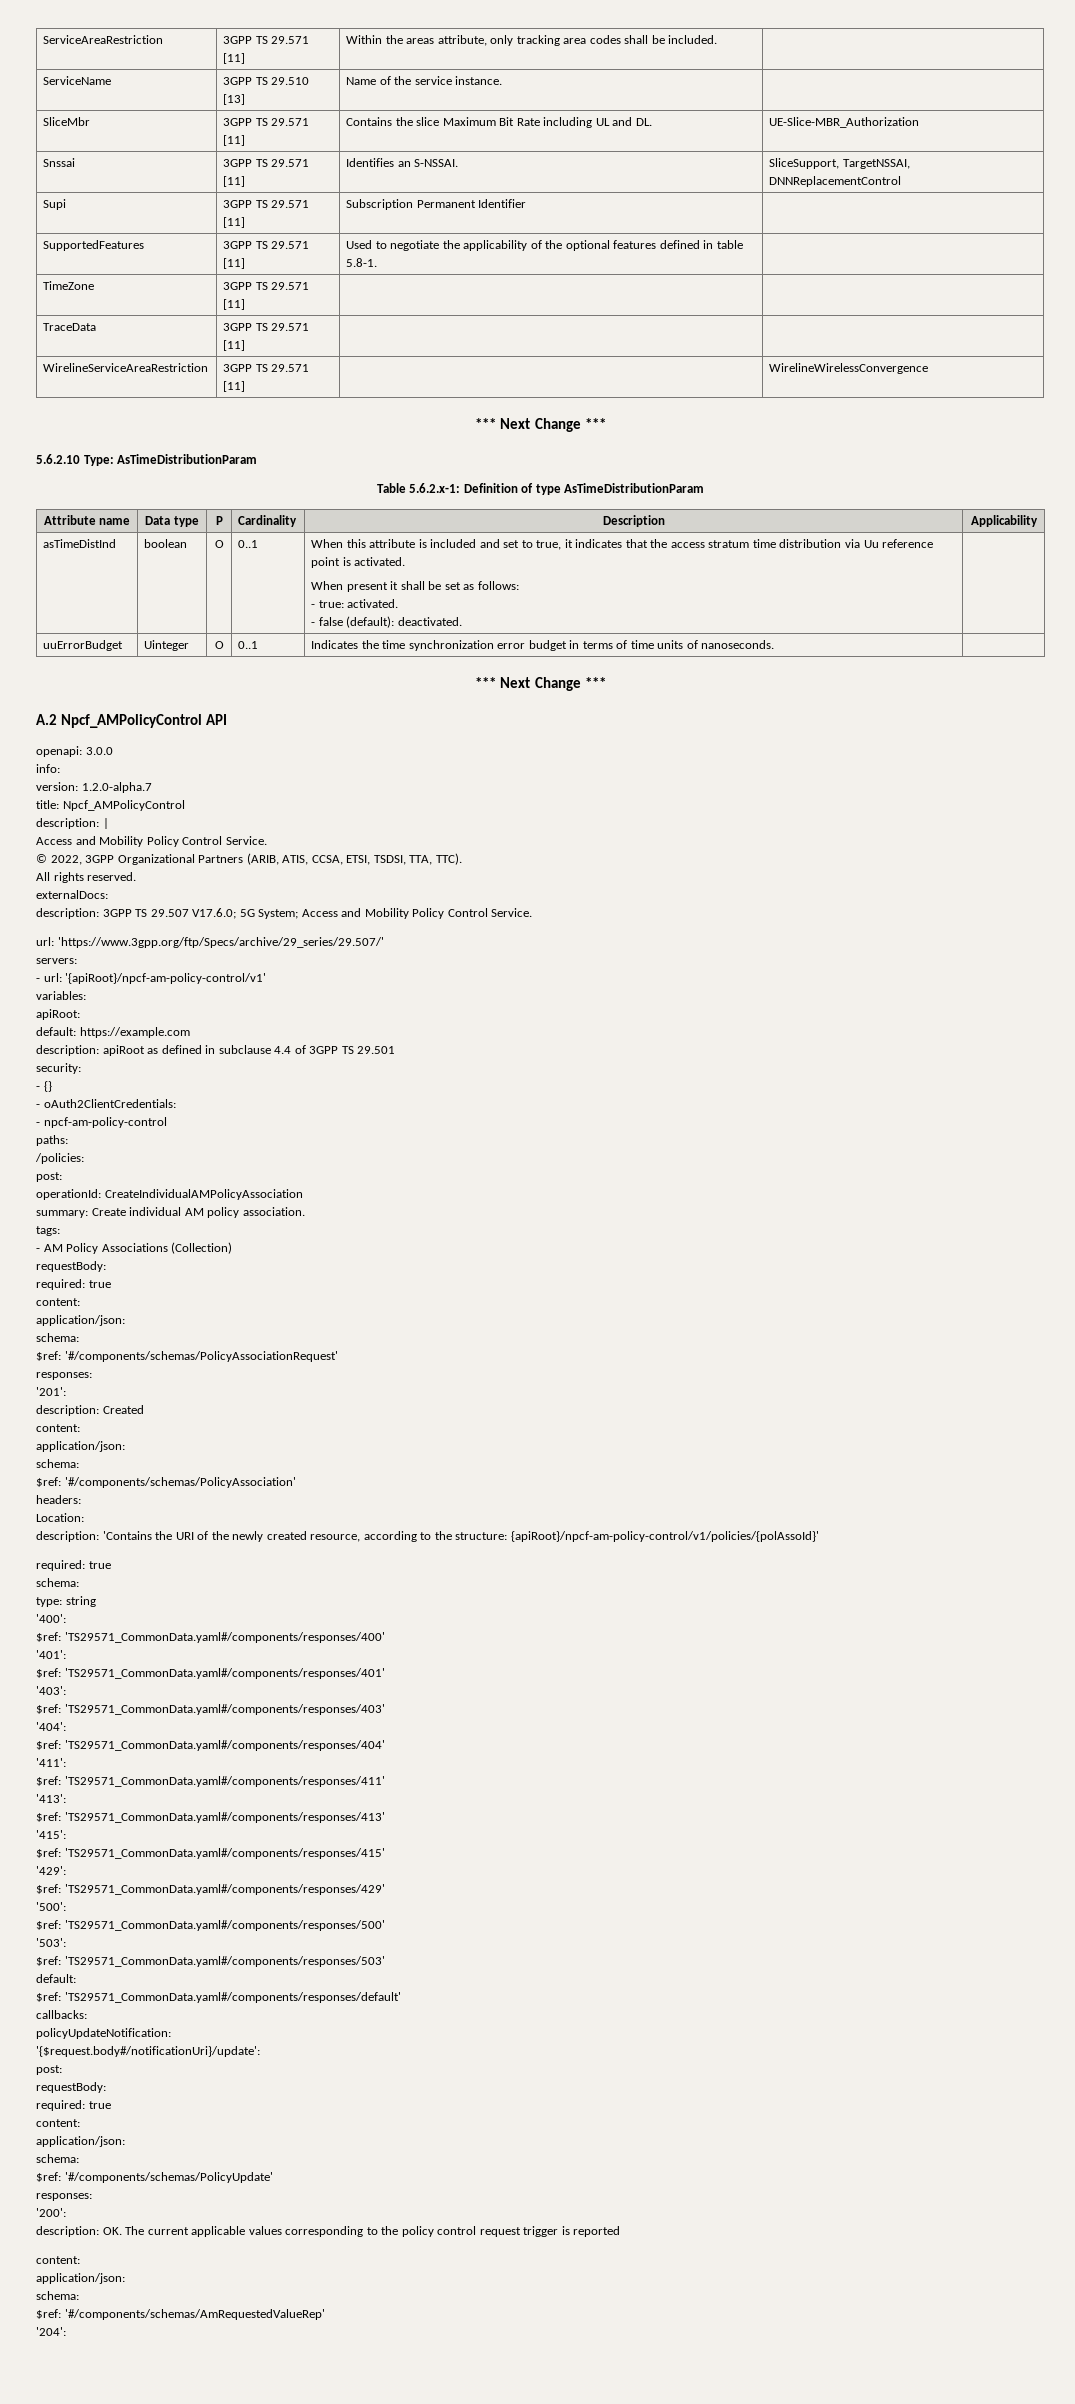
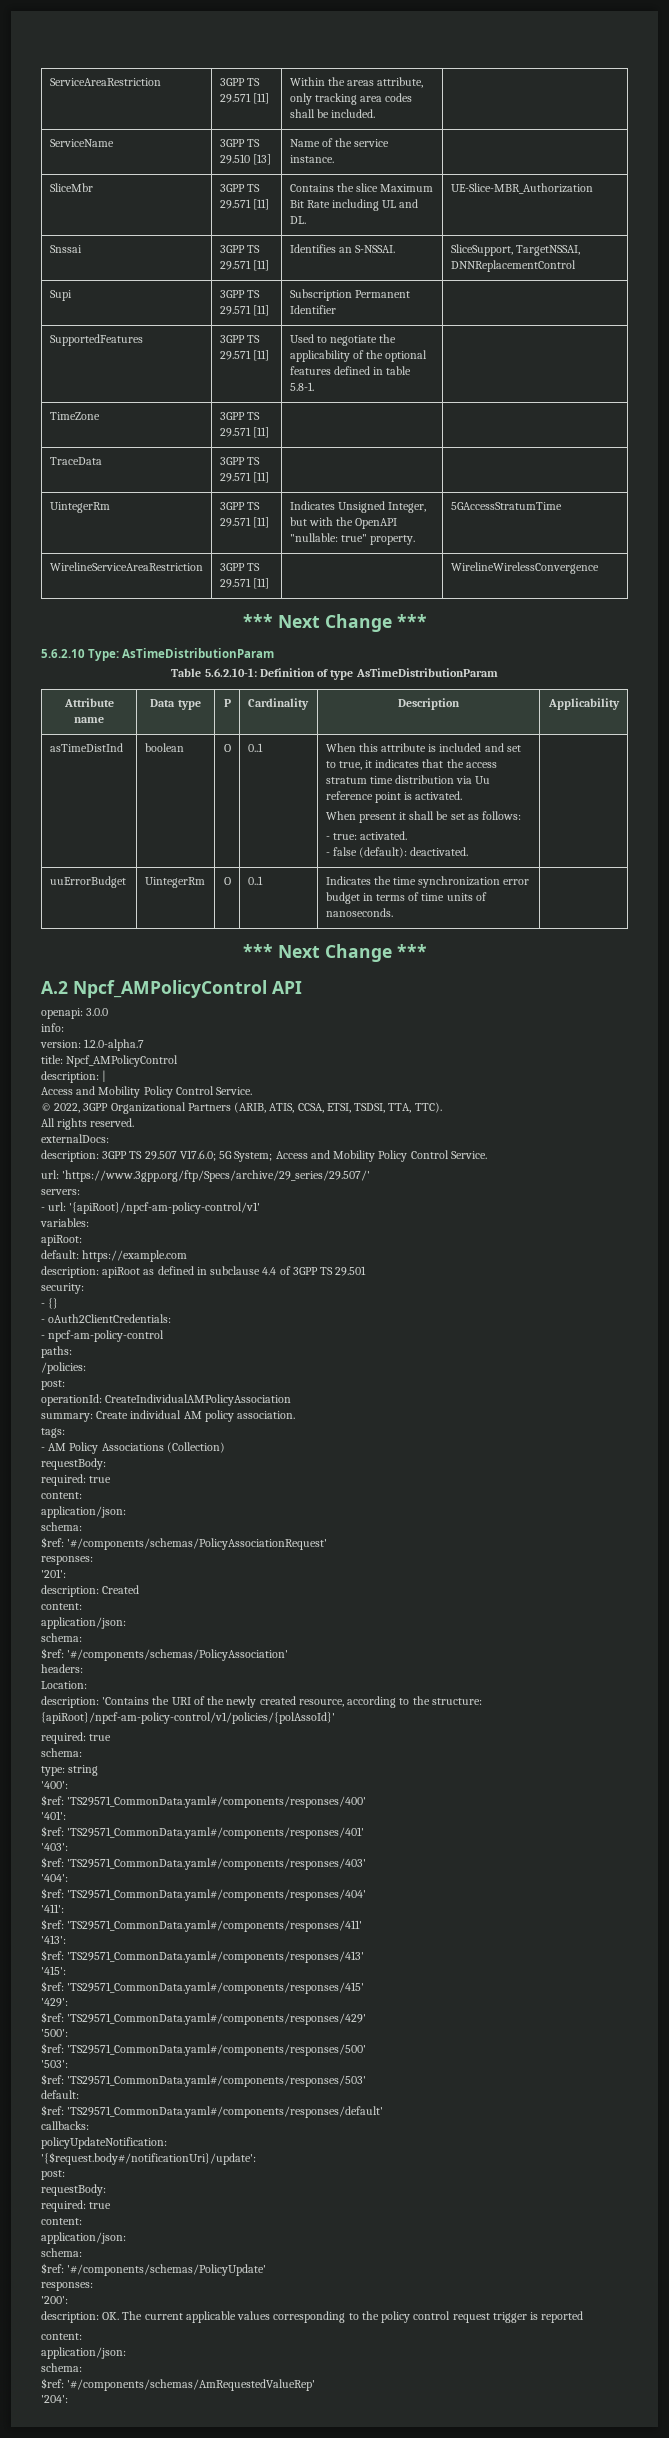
(246, 345) none -> [49,502,110,513] [219,502,260,510] [219,517,269,528] [289,501,426,513] [289,517,398,529] [289,533,415,545] [450,502,562,510] // UintegerRm | 3GPP TS 29.571 [11] | Indicates Unsigned Integer, but with the OpenAPI "nullable: true" property. | 5GAccessStratumTime
[409,483,461,493] 5.6.2.x-1: -> [204,668,257,677] 5.6.2.10-1:
[144,640,190,651] Uinteger -> [144,877,205,888] UintegerRm

